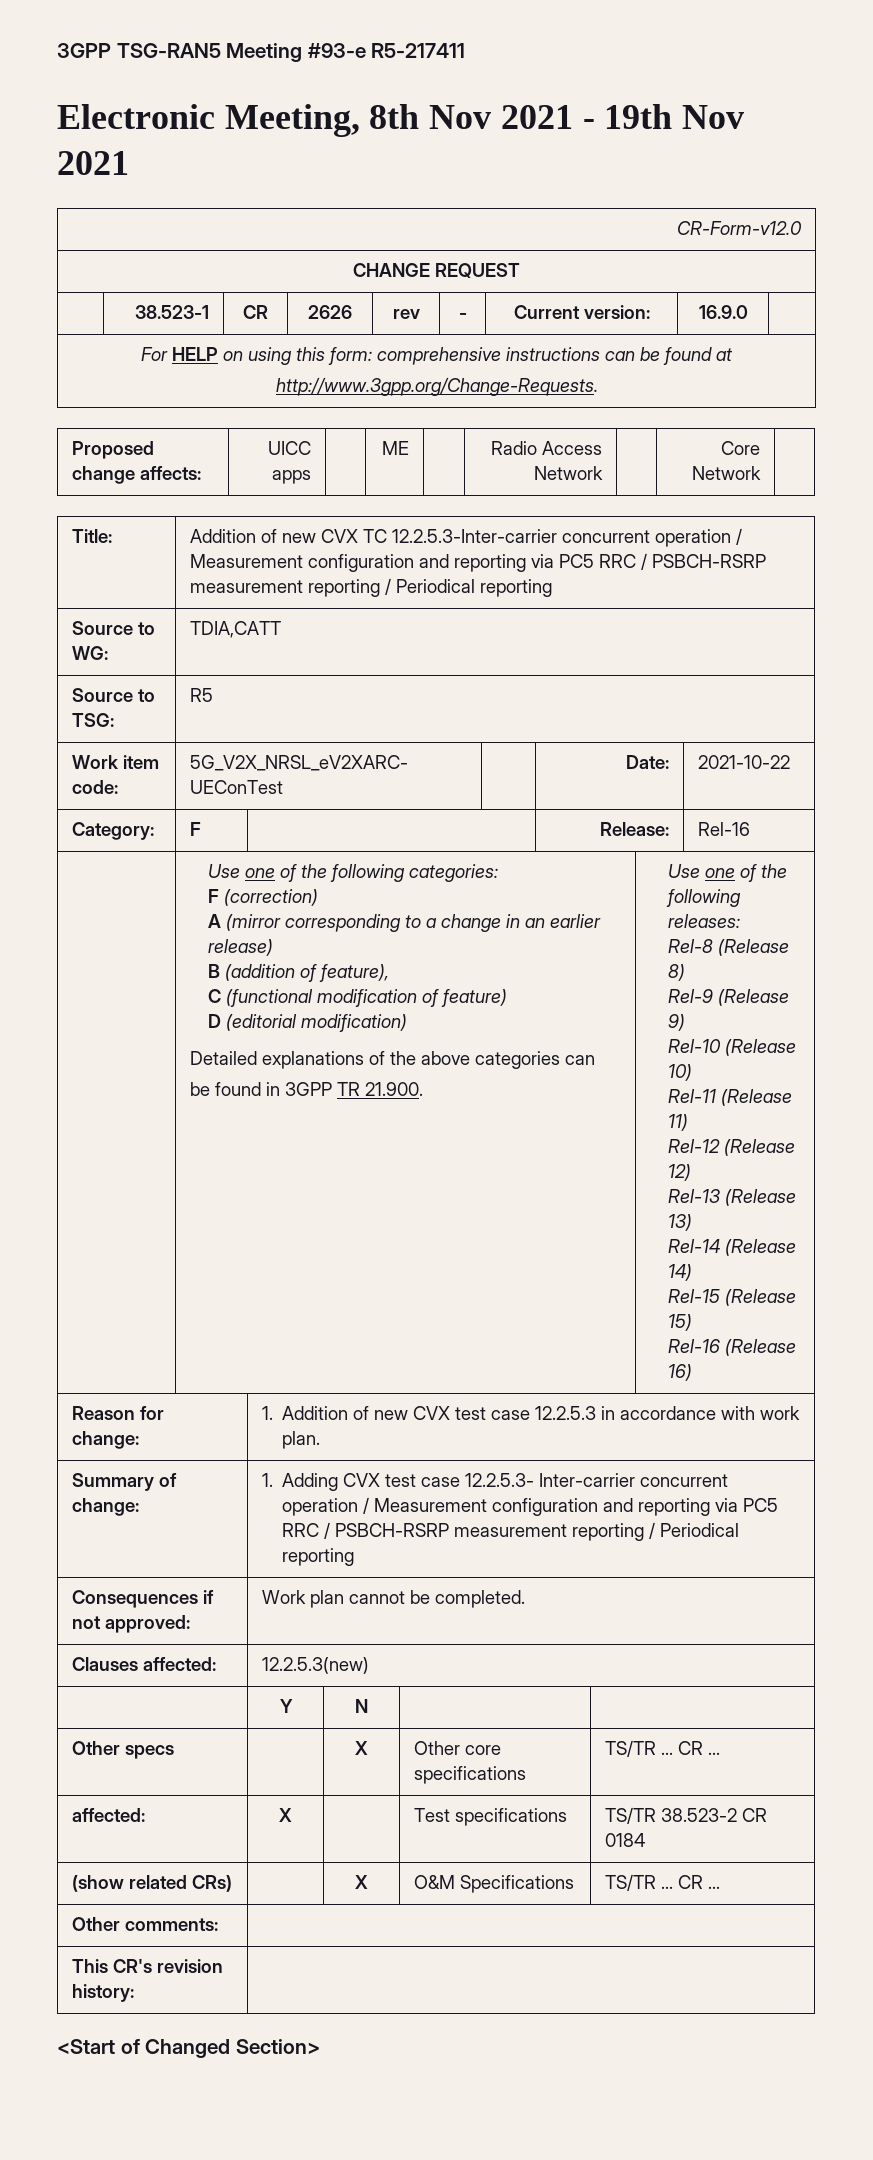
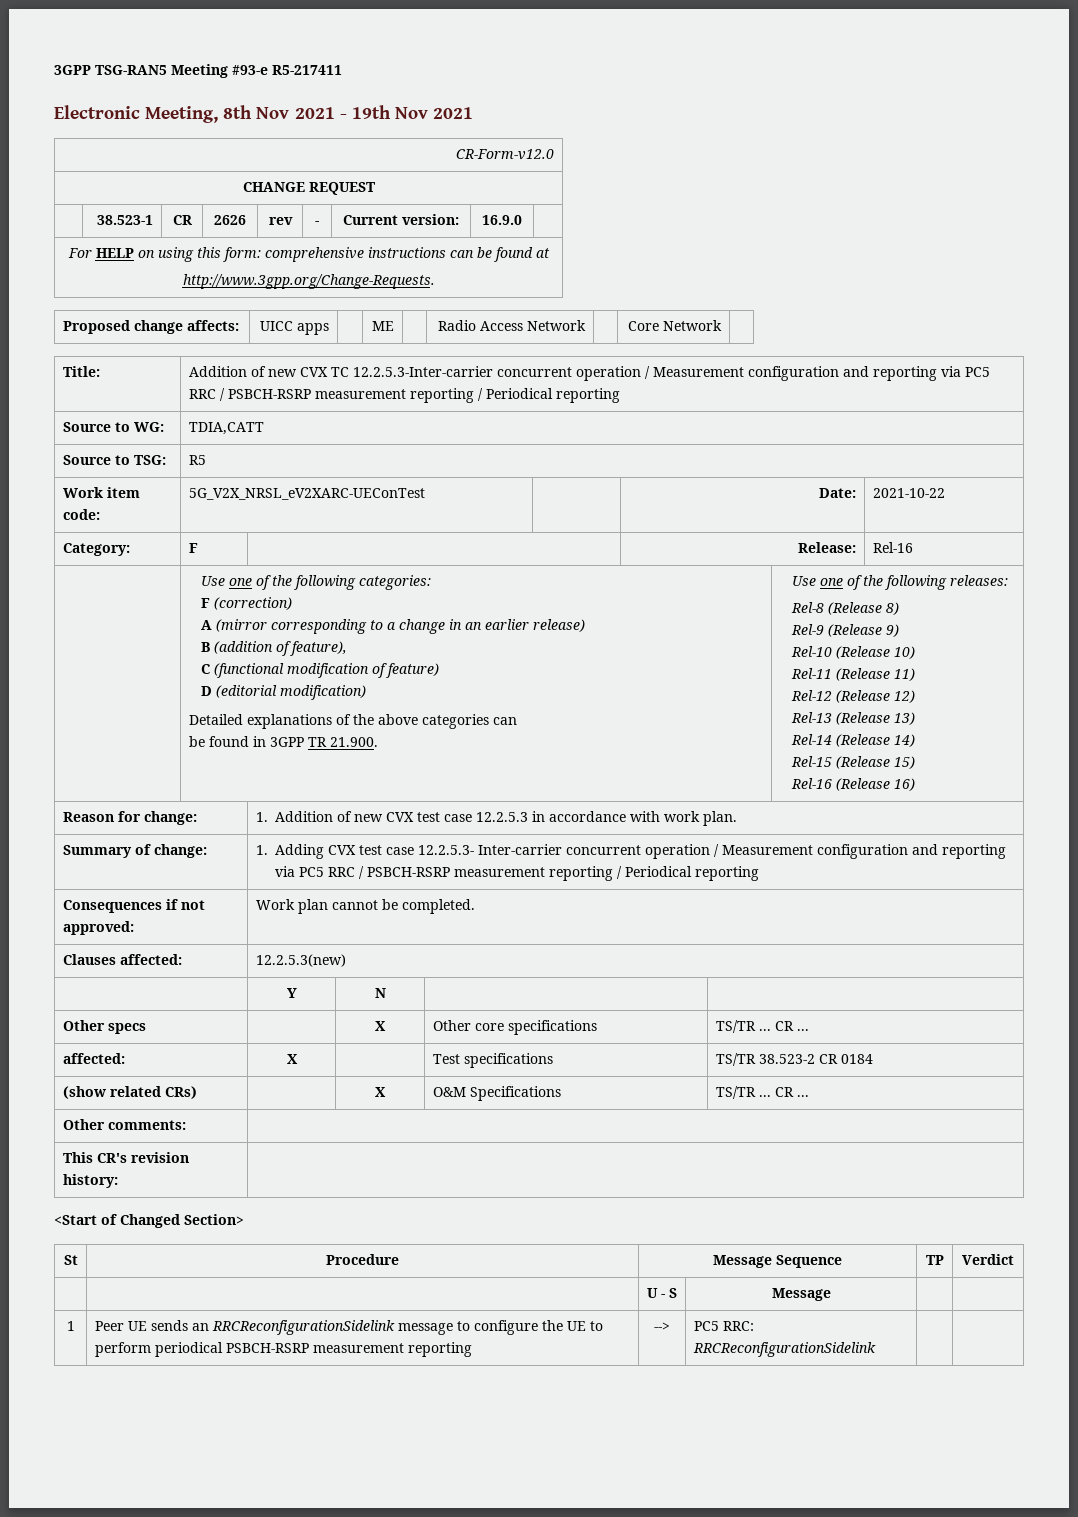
(320, 2046) none -> [63,1255,78,1265] [326,1254,399,1265] [713,1255,842,1268] [925,1255,944,1265] [962,1254,1014,1265] [647,1288,677,1298] [771,1288,831,1301] [66,1321,75,1331] [94,1320,603,1335] [94,1342,472,1357] [654,1322,670,1331] [693,1321,754,1331] [692,1342,876,1357] // St | Procedure | Message Sequence | TP | Verdict // | | U - S | Message | | // 1 | Peer UE sends an RRCReconfigurationSidelink message to configure the UE to perform periodical PSBCH-RSRP measurement reporting | --> | PC5 RRC: RRCReconfigurationSidelink | |

